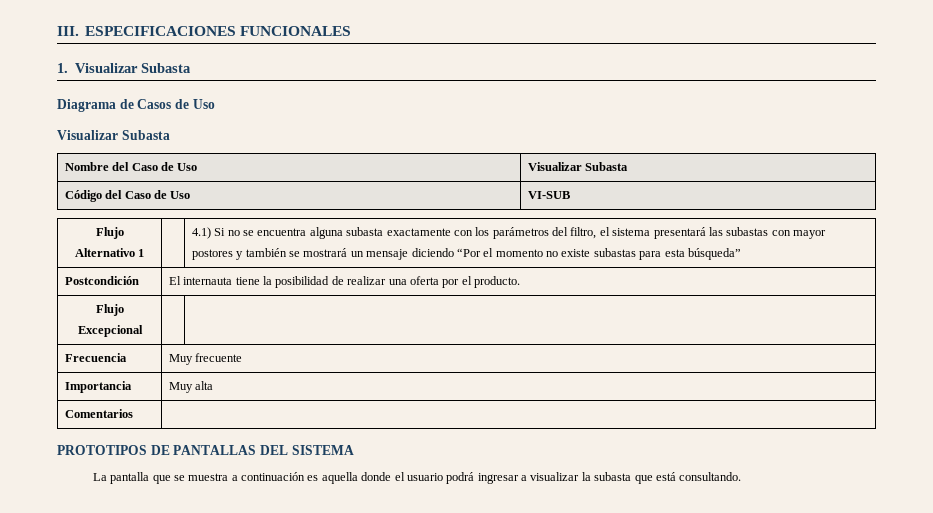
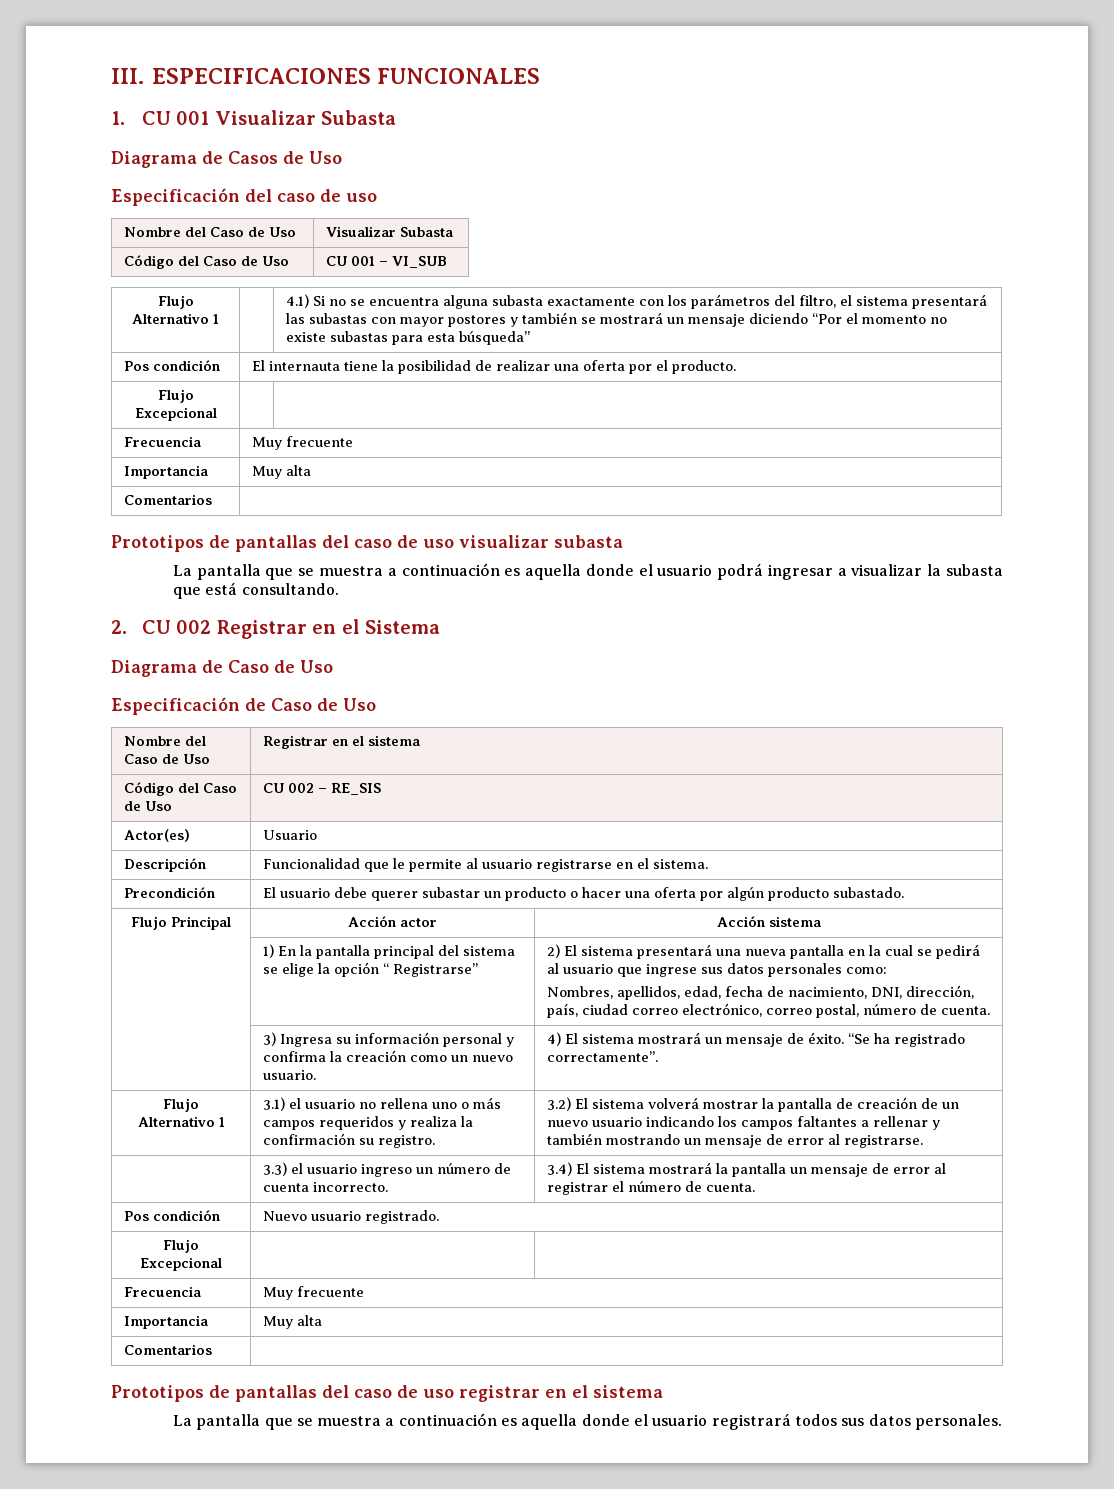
(68, 68) none -> [141,111,210,125] CU 001
[57,130,170,140] Visualizar Subasta -> [111,188,377,206] Especificación del caso de uso
[527,191,570,199] VI-SUB -> [325,256,447,268] CU 001 – VI_SUB
[64,276,139,285] Postcondición -> [123,360,220,371] Pos condición
[57,445,354,455] PROTOTIPOS DE PANTALLAS DEL SISTEMA -> [111,535,623,552] Prototipos de pantallas del caso de uso visualizar subasta
(742, 476) none -> [111,619,440,639] [111,660,333,677] [111,697,376,715] [123,736,206,746] [123,754,210,764] [262,735,420,749] [123,782,237,796] [123,801,172,811] [262,783,381,795] [123,829,190,842] [262,830,317,840] [123,858,206,872] [262,858,708,872] [123,887,215,898] [262,887,904,901] [131,916,231,930] [348,916,437,927] [716,916,821,927] [262,944,515,959] [262,962,478,977] [546,944,980,959] [546,963,887,977] [546,985,974,1000] [546,1003,990,1018] [262,1032,514,1047] [262,1050,513,1062] [262,1070,316,1080] [546,1032,965,1047] [546,1051,658,1062] [163,1098,199,1112] [137,1116,225,1127] [262,1097,501,1111] [262,1116,473,1130] [262,1133,435,1148] [546,1097,959,1112] [546,1116,940,1130] [546,1133,923,1148] [262,1162,511,1177] [262,1182,388,1192] [546,1162,946,1177] [546,1181,755,1195] [123,1210,220,1221] [262,1210,439,1224] [163,1239,199,1253] [140,1257,222,1271] [123,1286,201,1297] [262,1286,364,1300] [123,1315,208,1329] [262,1315,322,1329] [123,1344,212,1355] [111,1385,663,1402] [172,1413,1002,1430] // 2. CU 002 Registrar en el Sistema // Diagrama de Caso de Uso // Especificación de Caso de Uso // Nombre del Caso de Uso | Registrar en el sistema // Código del Caso de Uso | CU 002 – RE_SIS // Actor(es) | Usuario // Descripción | Funcionalidad que le permite al usuario registrarse en el sistema. // Precondición | El usuario debe querer subastar un producto o hacer una oferta por algún producto subastado. // Flujo Principal | Acción actor | Acción sistema // | 1) En la pantalla principal del sistema se elige la opción “ Registrarse” | 2) El sistema presentará una nueva pantalla en la cual se pedirá al usuario que ingrese sus datos personales como: // Nombres, apellidos, edad, fecha de nacimiento, DNI, dirección, país, ciudad correo electrónico, correo postal, número de cuenta. // | 3) Ingresa su información personal y confirma la creación como un nuevo usuario. | 4) El sistema mostrará un mensaje de éxito. “Se ha registrado correctamente”. // Flujo Alternativo 1 | 3.1) el usuario no rellena uno o más campos requeridos y realiza la confirmación su registro. | 3.2) El sistema volverá mostrar la pantalla de creación de un nuevo usuario indicando los campos faltantes a rellenar y también mostrando un mensaje de error al registrarse. // | 3.3) el usuario ingreso un número de cuenta incorrecto. | 3.4) El sistema mostrará la pantalla un mensaje de error al registrar el número de cuenta. // Pos condición | Nuevo usuario registrado. // Flujo Excepcional | | // Frecuencia | Muy frecuente // Importancia | Muy alta // Comentarios | // Prototipos de pantallas del caso de uso registrar en el sistema // La pantalla que se muestra a continuación es aquella donde el usuario registrará todos sus datos personales.

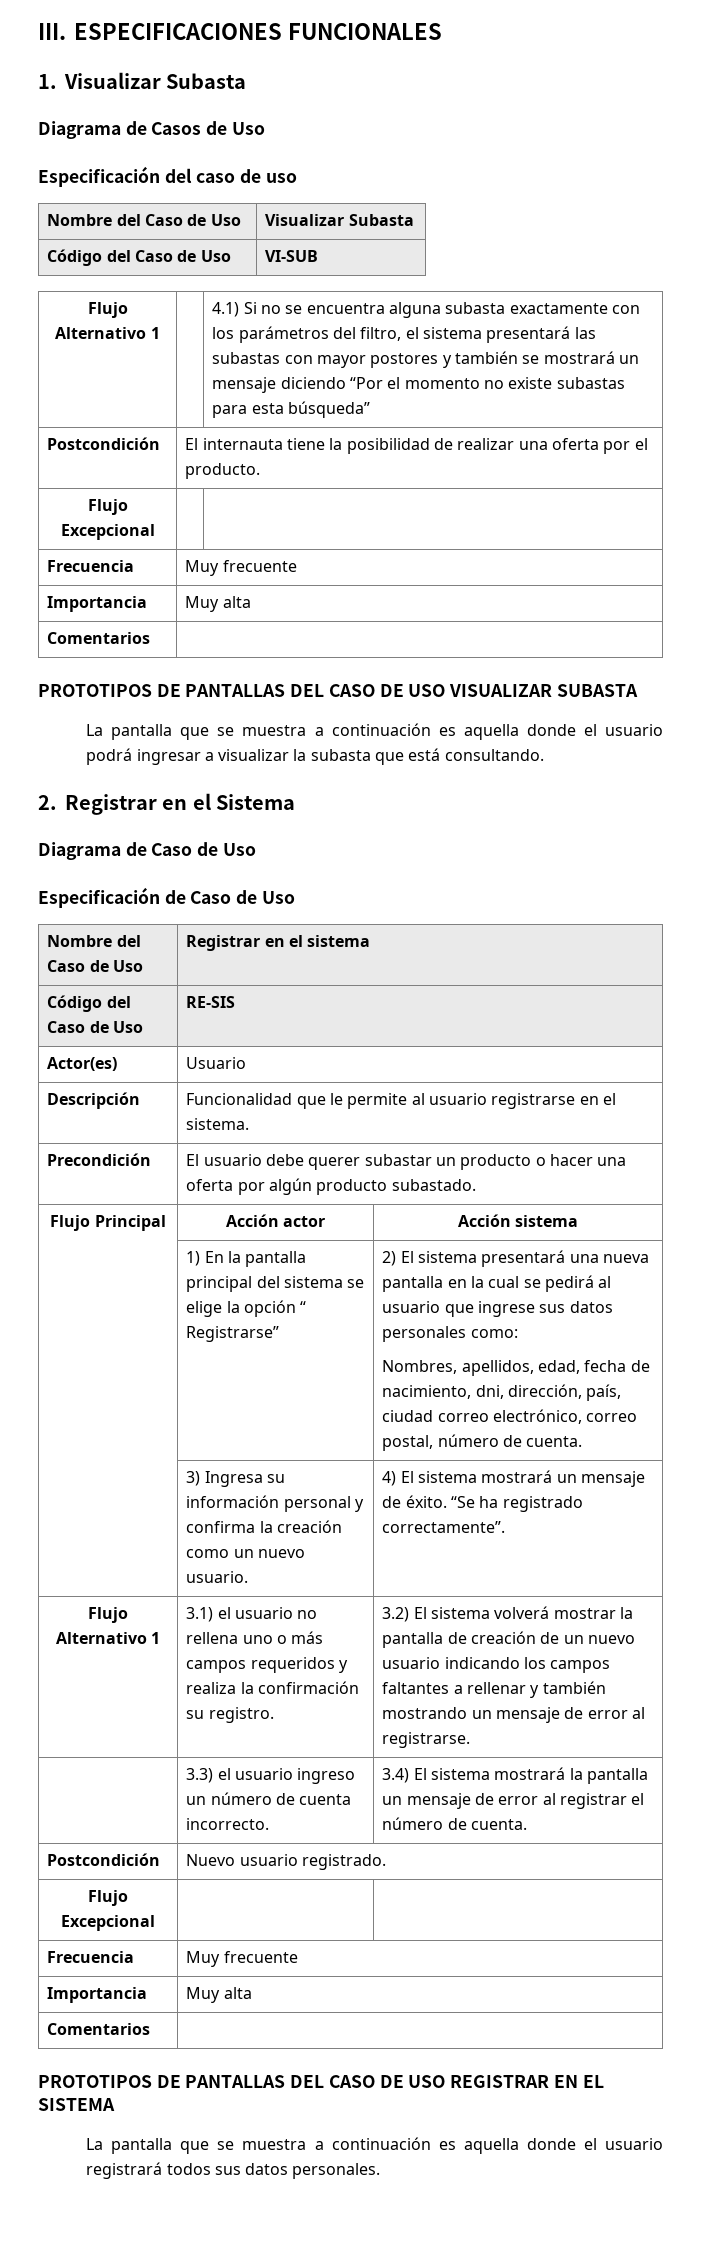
[141,111,210,125] CU 001 -> (57, 81) none
[325,256,447,268] CU 001 – VI_SUB -> [265,250,319,262] VI-SUB
[123,360,220,371] Pos condición -> [47,437,161,450] Postcondición
[111,535,623,552] Prototipos de pantallas del caso de uso visualizar subasta -> [38,684,638,697] PROTOTIPOS DE PANTALLAS DEL CASO DE USO VISUALIZAR SUBASTA
[141,620,212,634] CU 002 -> (57, 802) none
[262,783,381,795] CU 002 – RE_SIS -> [186,996,236,1008] RE-SIS
[870,987,902,999] DNI, -> [475,1385,504,1399] dni,
[123,1210,220,1221] Pos condición -> [47,1853,161,1866] Postcondición
[111,1385,663,1402] Prototipos de pantallas del caso de uso registrar en el sistema -> [38,2075,604,2088] [38,2098,115,2111] PROTOTIPOS DE PANTALLAS DEL CASO DE USO REGISTRAR EN EL SISTEMA

